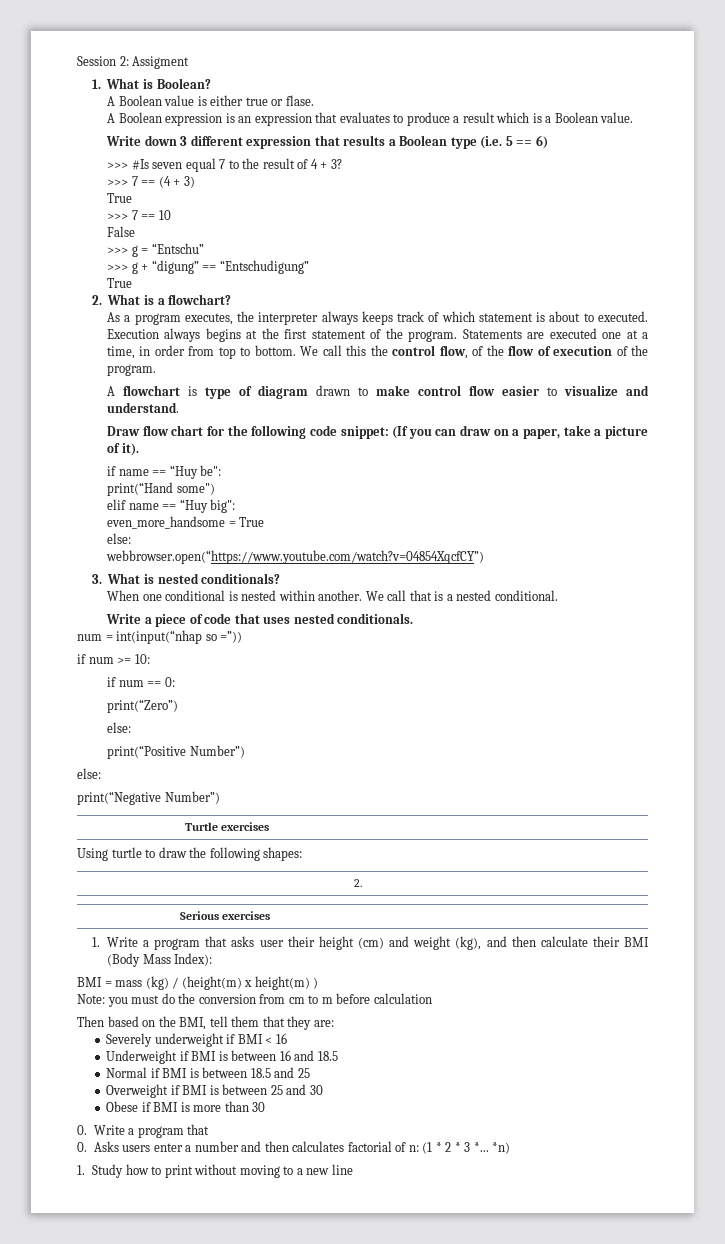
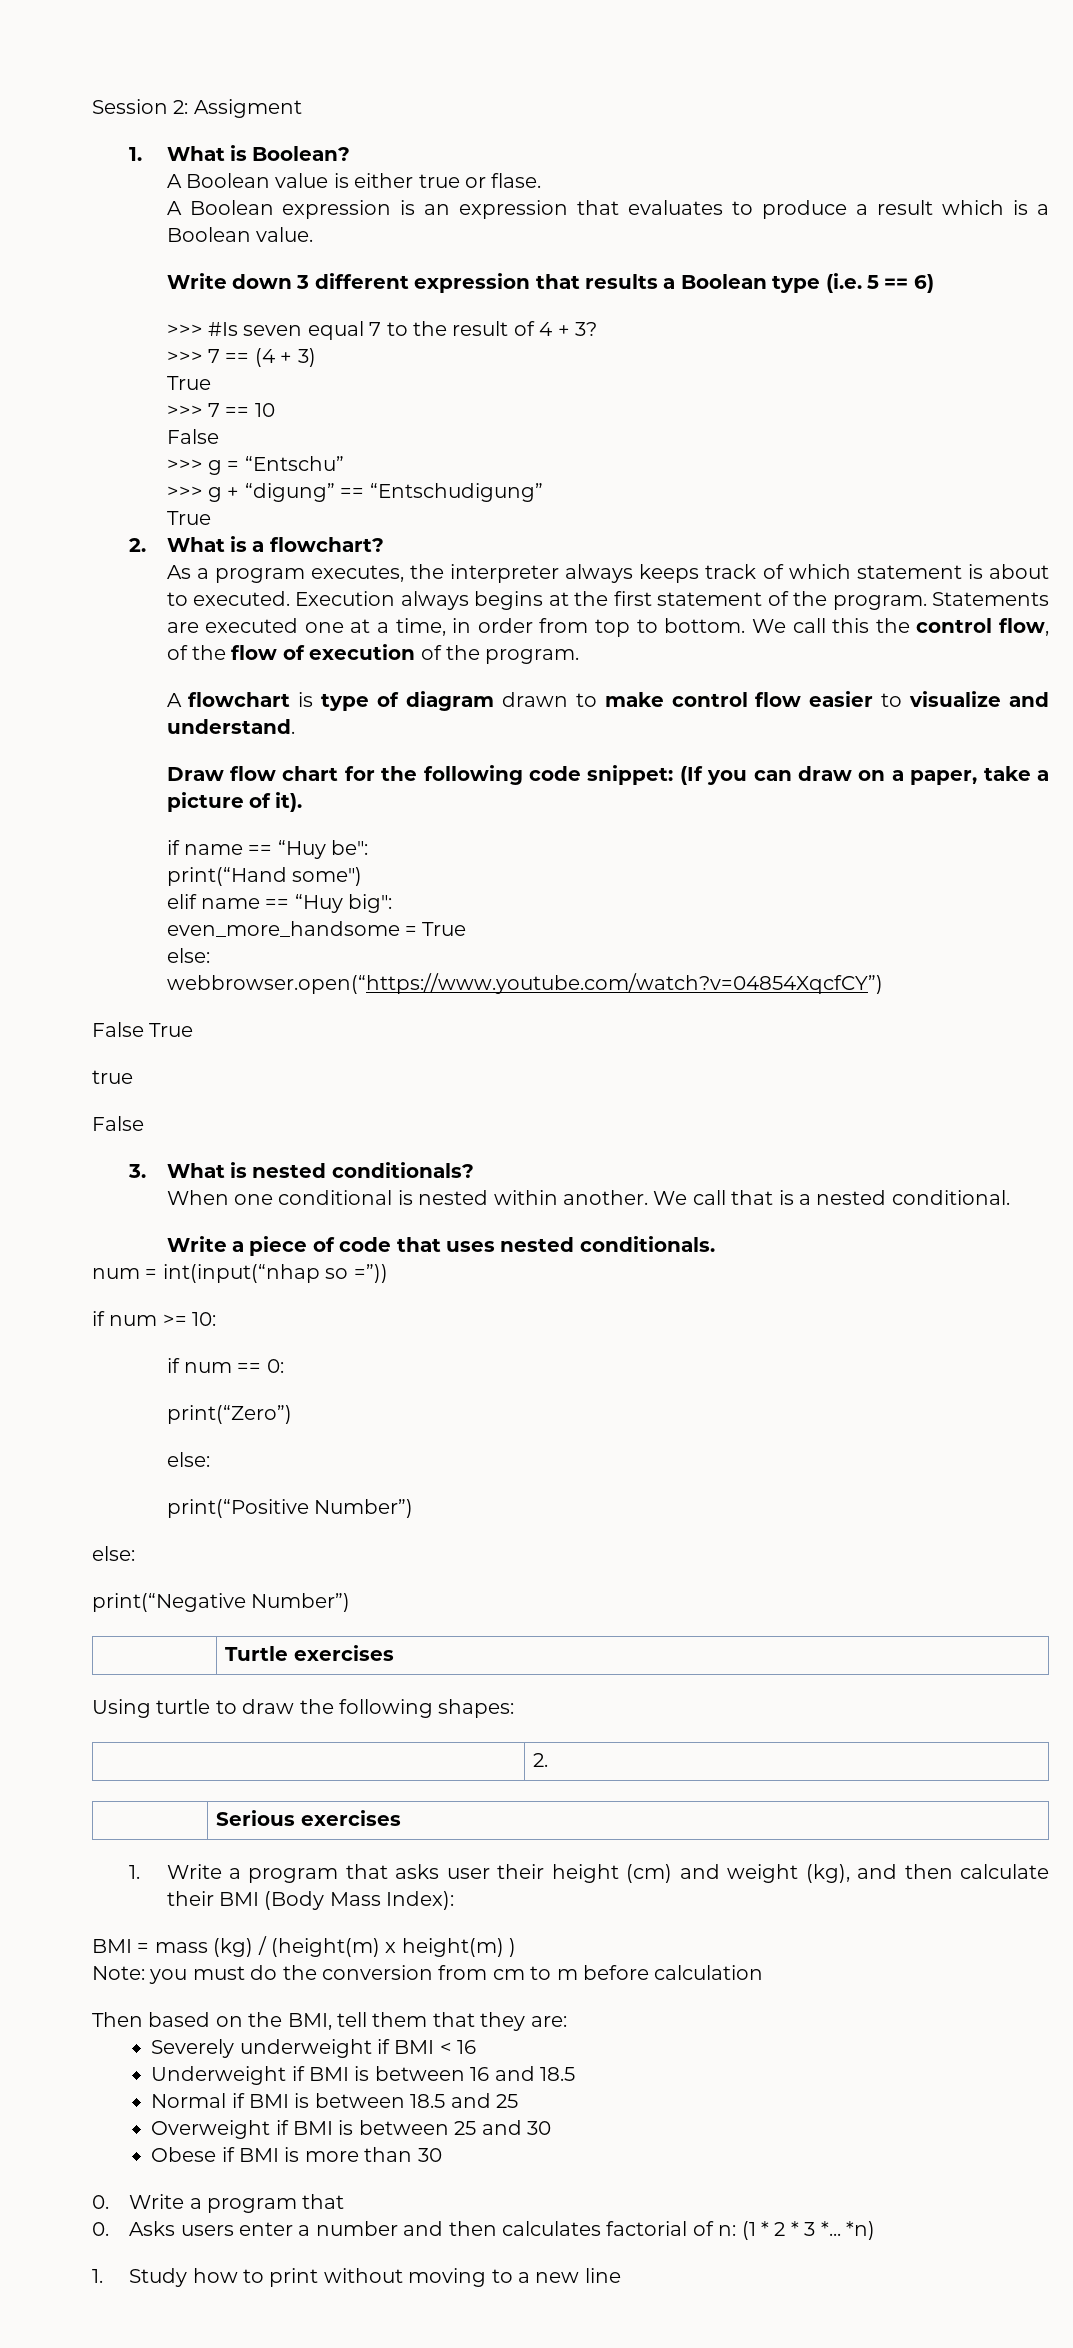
(484, 557) none -> [92,1022,194,1037] [92,1070,133,1084] [92,1116,144,1131] // False True // true // False

